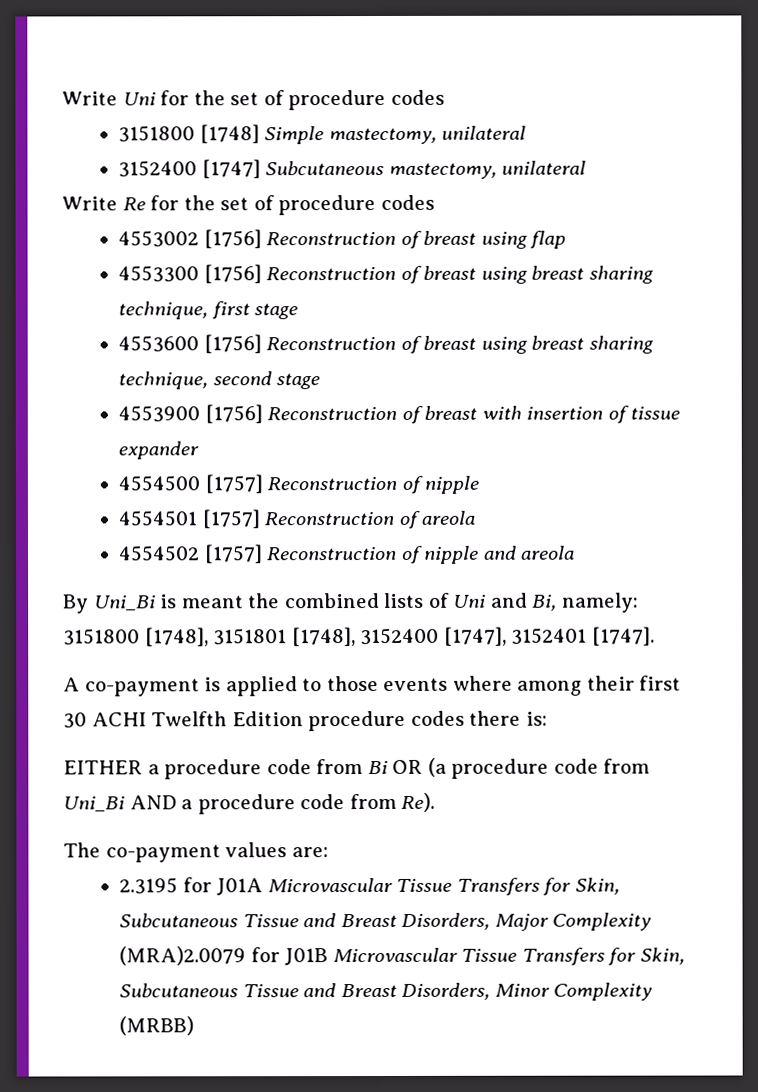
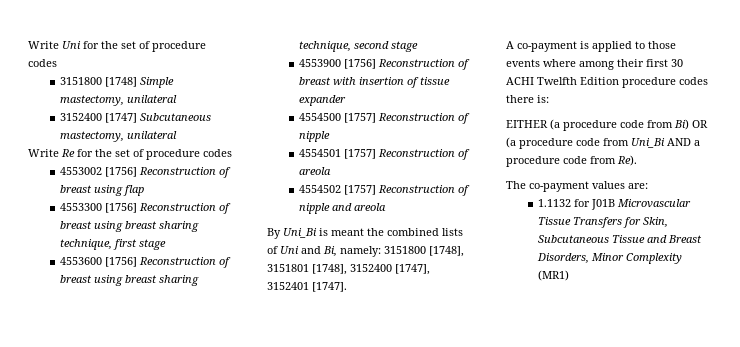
[147,759,388,780] a procedure code from Bi -> [550,119,689,131] (a procedure code from Bi)
[119,877,620,896] [119,912,653,931] [119,946,247,966] 2.3195 for J01A Microvascular Tissue Transfers for Skin, Subcutaneous Tissue and Breast Disorders, Major Complexity (MRA)2.0079 -> [537,199,571,207] 1.1132
[119,1016,195,1036] (MRBB) -> [537,270,569,281] (MR1)

